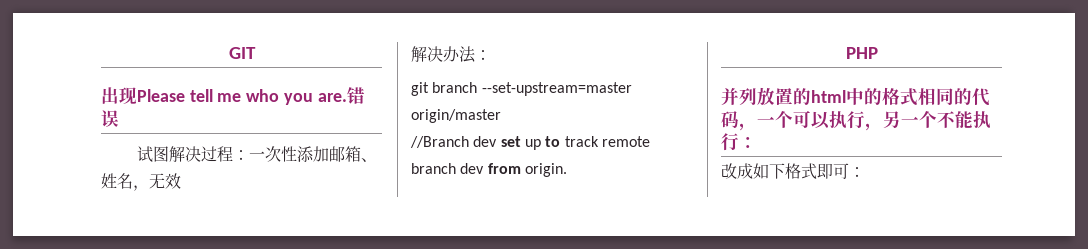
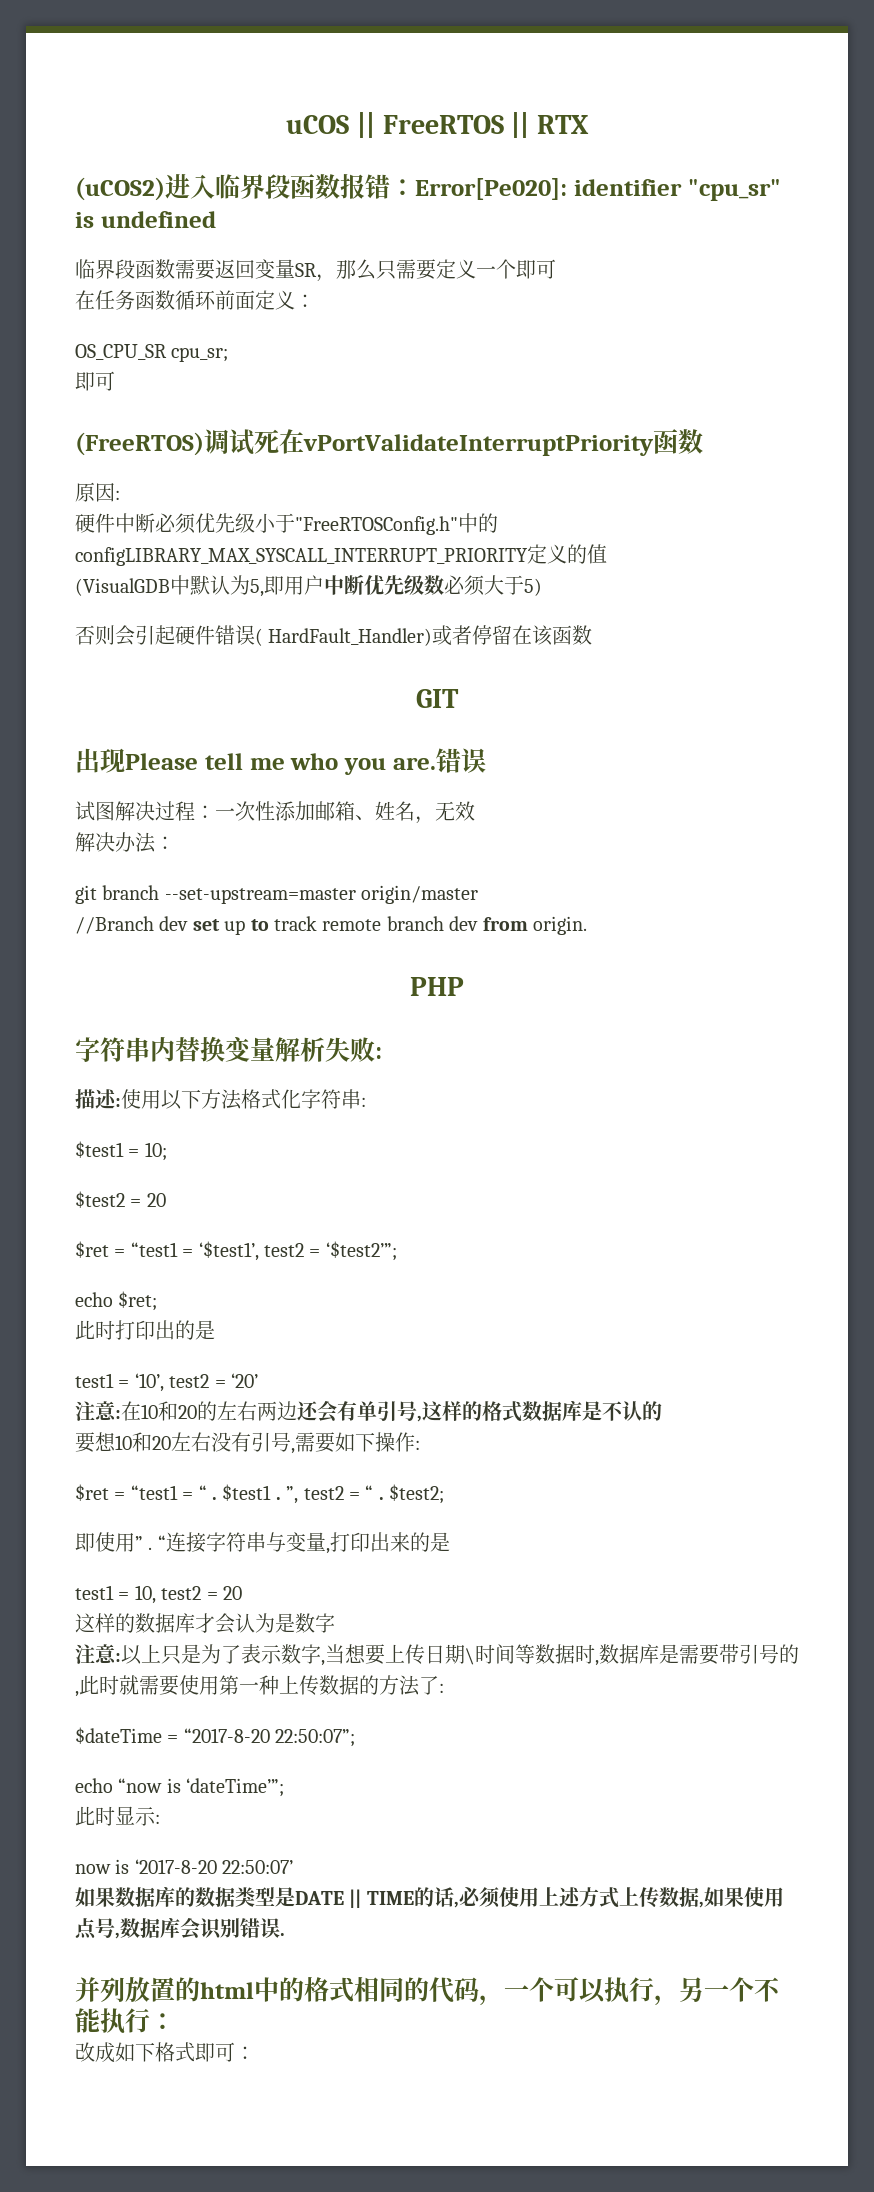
(228, 53) none -> [286,112,589,138] [75,174,781,201] [75,211,216,228] [75,259,556,282] [75,290,315,310] [75,344,229,362] [75,371,115,391] [75,429,703,456] [75,482,120,502] [75,513,498,535] [75,544,607,566] [75,574,542,597] [75,625,593,646] uCOS || FreeRTOS || RTX // (uCOS2)进入临界段函数报错：Error[Pe020]: identifier "cpu_sr" is undefined // 临界段函数需要返回变量SR，那么只需要定义一个即可 // 在任务函数循环前面定义： // OS_CPU_SR cpu_sr; // 即可 // (FreeRTOS)调试死在vPortValidateInterruptPriority函数 // 原因: // 硬件中断必须优先级小于"FreeRTOSConfig.h"中的configLIBRARY_MAX_SYSCALL_INTERRUPT_PRIORITY定义的值 // (VisualGDB中默认为5,即用户中断优先级数必须大于5) // 否则会引起硬件错误( HardFault_Handler)或者停留在该函数 //
(878, 53) none -> [75,1036,382,1062] [75,1089,366,1110] [75,1141,167,1161] [75,1191,166,1208] [75,1241,397,1261] [75,1291,158,1311] [75,1320,215,1340] [75,1373,258,1392] [75,1400,662,1423] [75,1432,420,1454] [75,1484,445,1504] [75,1532,450,1554] [75,1585,242,1604] [75,1613,335,1634] [75,1644,799,1666] [75,1675,444,1697] [75,1727,356,1747] [75,1778,285,1797] [75,1806,160,1826] [75,1859,294,1874] [75,1886,784,1908] [75,1917,285,1940] // 字符串内替换变量解析失败: // 描述:使用以下方法格式化字符串: // $test1 = 10; // $test2 = 20 // $ret = “test1 = ‘$test1’, test2 = ‘$test2’”; // echo $ret; // 此时打印出的是 // test1 = ‘10’, test2 = ‘20’ // 注意:在10和20的左右两边还会有单引号,这样的格式数据库是不认的 // 要想10和20左右没有引号,需要如下操作: // $ret = “test1 = “ . $test1 . ”, test2 = “ . $test2; // 即使用” . “连接字符串与变量,打印出来的是 // test1 = 10, test2 = 20 // 这样的数据库才会认为是数字 // 注意:以上只是为了表示数字,当想要上传日期\时间等数据时,数据库是需要带引号的,此时就需要使用第一种上传数据的方法了: // $dateTime = “2017-8-20 22:50:07”; // echo “now is ‘dateTime’”; // 此时显示: // now is ‘2017-8-20 22:50:07’ // 如果数据库的数据类型是DATE || TIME的话,必须使用上述方式上传数据,如果使用点号,数据库会识别错误.

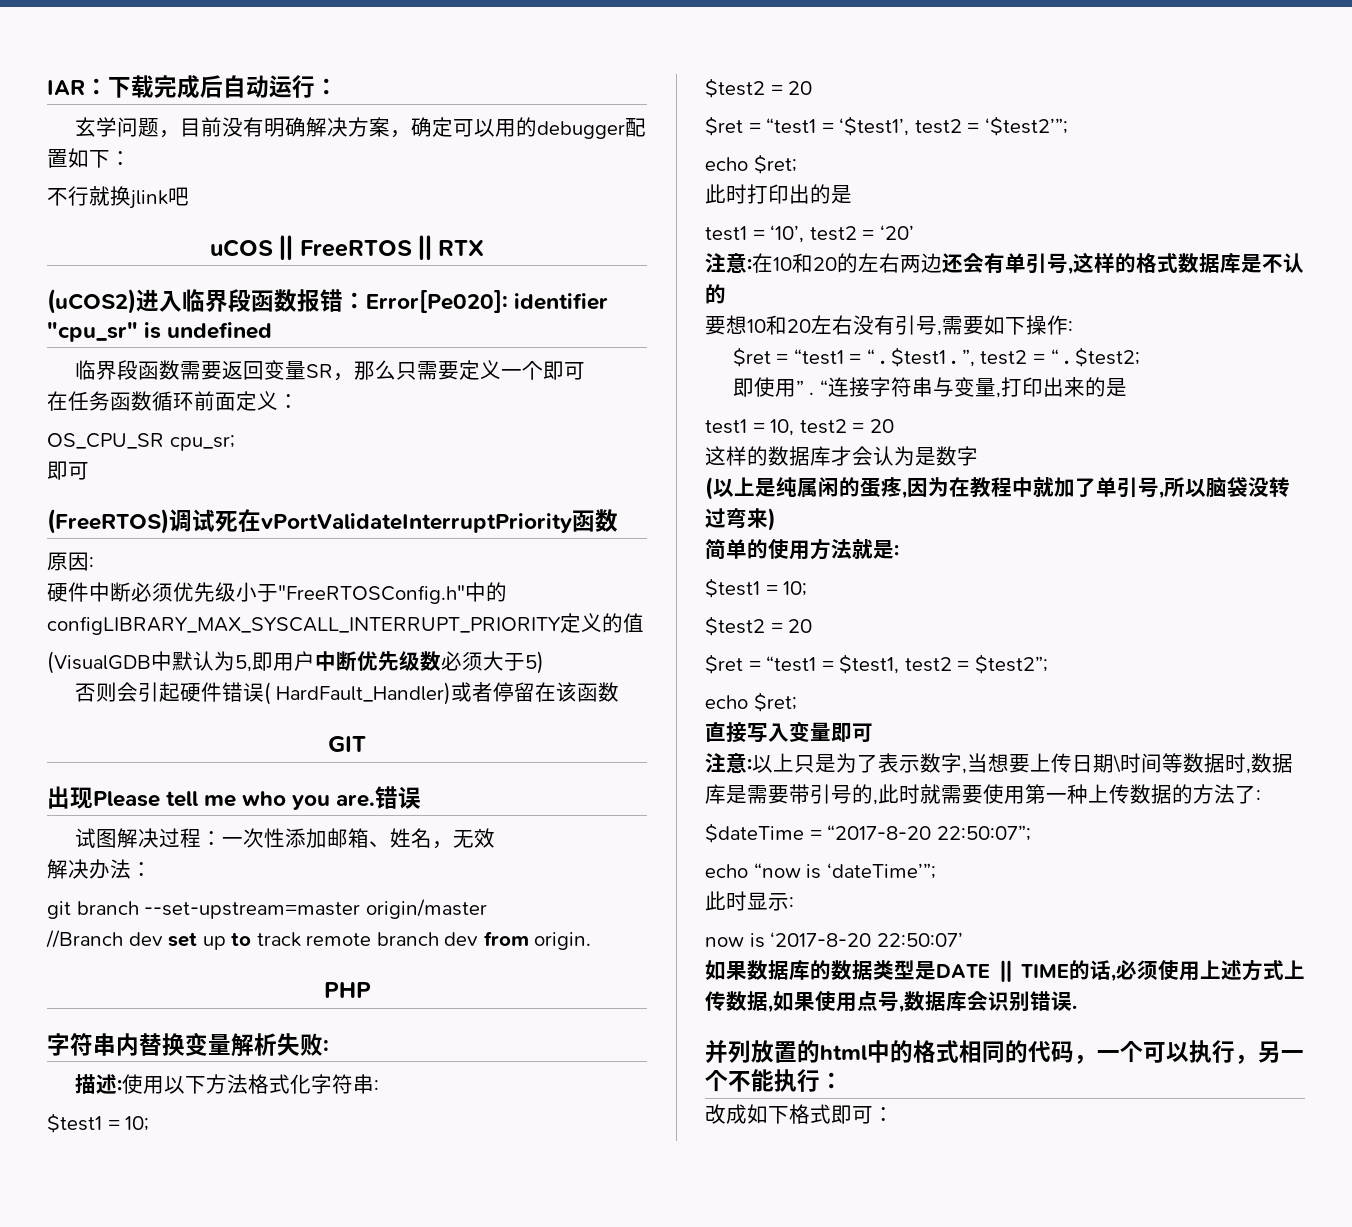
(286, 124) none -> [47,75,338,99] [74,117,646,139] [47,148,131,168] [47,186,189,209] IAR：下载完成后自动运行： // 玄学问题，目前没有明确解决方案，确定可以用的debugger配置如下： // 不行就换jlink吧 //
(335, 1623) none -> [705,477,1290,500] [705,508,776,531] [705,539,899,560] [705,578,808,598] [705,616,813,636] [705,654,1048,674] [705,692,797,712] [705,721,873,743] // (以上是纯属闲的蛋疼,因为在教程中就加了单引号,所以脑袋没转过弯来) // 简单的使用方法就是: // $test1 = 10; // $test2 = 20 // $ret = “test1 = $test1, test2 = $test2”; // echo $ret; // 直接写入变量即可

